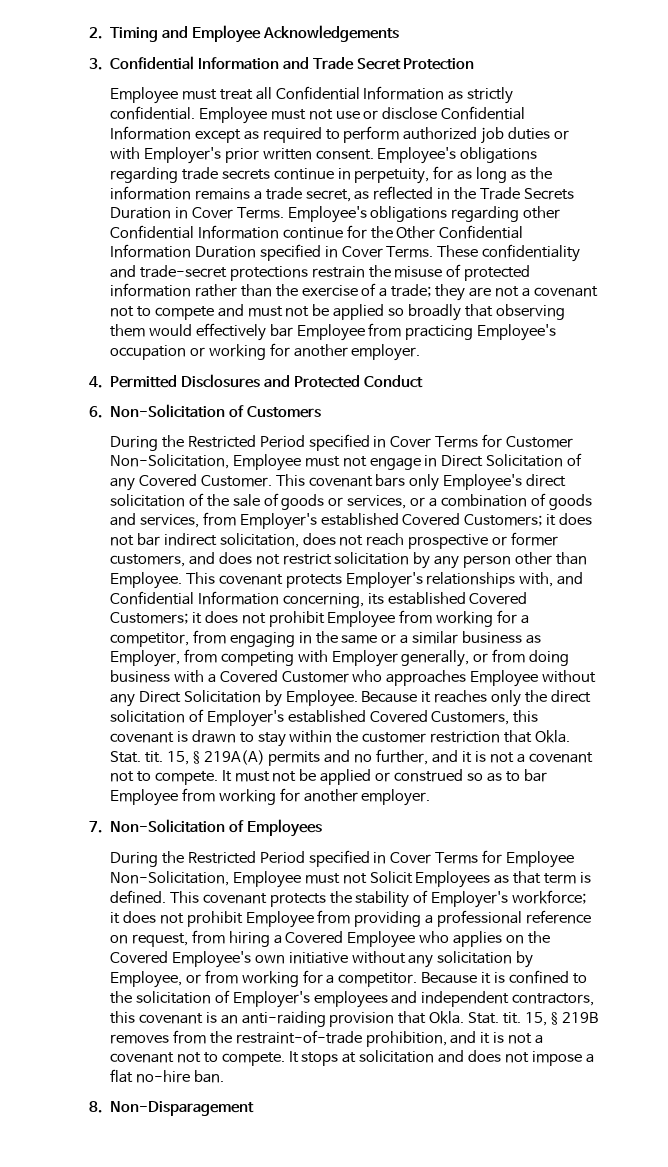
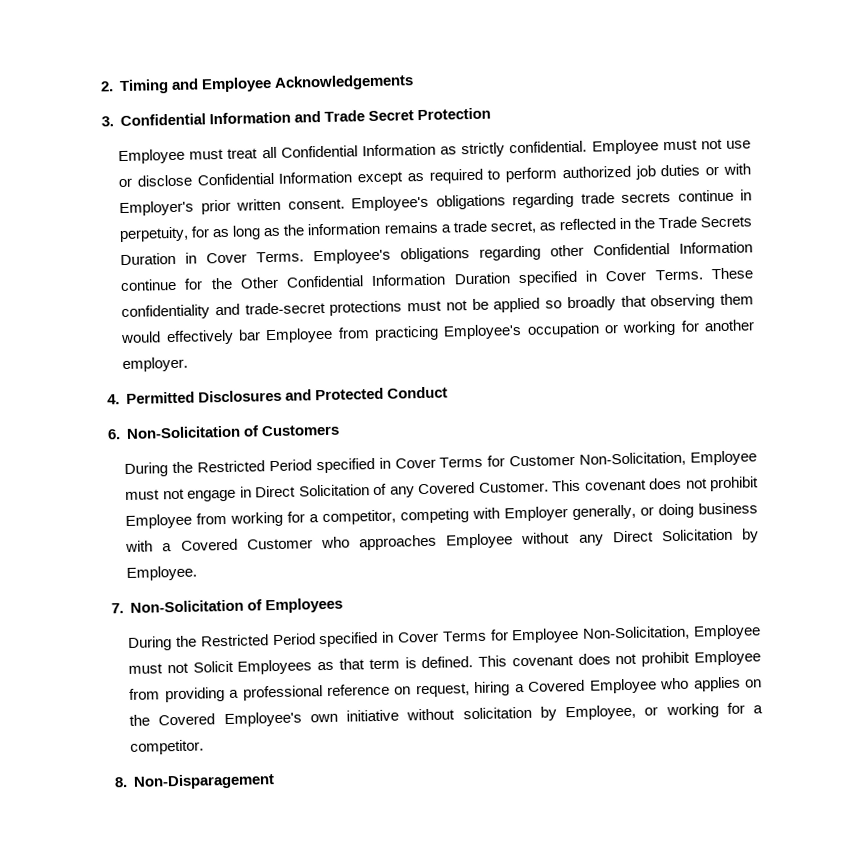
[311,264,531,281] [109,283,598,301] [109,304,244,320] restrain the misuse of protected information rather than the exercise of a trade; they are not a covenant not to compete and -> (403, 308) none
[375,474,567,491] [109,493,592,510] [109,512,593,530] [109,532,559,549] [109,552,588,569] [109,572,584,589] [109,591,528,608] [109,612,202,624] bars only Employee's direct solicitation of the sale of goods or services, or a combination of goods and services, from Employer's established Covered Customers; it does not bar indirect solicitation, does not reach prospective or former customers, and does not restrict solicitation by any person other than Employee. This covenant protects Employer's relationships with, and Confidential Information concerning, its established Covered Customers; it -> (647, 485) none
[192,630,542,647] [109,649,217,667] from engaging in the same or a similar business as Employer, from -> (397, 517) none
[492,649,526,663] from -> (655, 511) none
[361,690,592,707] [109,709,539,727] [109,730,571,747] [109,749,593,766] [109,769,547,785] [109,788,431,806] Because it reaches only the direct solicitation of Employer's established Covered Customers, this covenant is drawn to stay within the customer restriction that Okla. Stat. tit. 15, § 219A(A) permits and no further, and it is not a covenant not to compete. It must not be applied or construed so as to bar Employee from working for another employer. -> (198, 573) none
[269,890,587,908] [109,912,120,924] protects the stability of Employer's workforce; it -> (574, 661) none
[191,930,225,944] from -> (470, 690) none
[408,955,434,968] any -> (456, 714) none
[204,970,238,984] from -> (659, 711) none
[421,970,587,984] [109,990,595,1008] [109,1011,598,1027] [109,1030,544,1047] [109,1050,594,1066] [109,1069,224,1083] Because it is confined to the solicitation of Employer's employees and independent contractors, this covenant is an anti-raiding provision that Okla. Stat. tit. 15, § 219B removes from the restraint-of-trade prohibition, and it is not a covenant not to compete. It stops at solicitation and does not impose a flat no-hire ban. -> (205, 747) none

